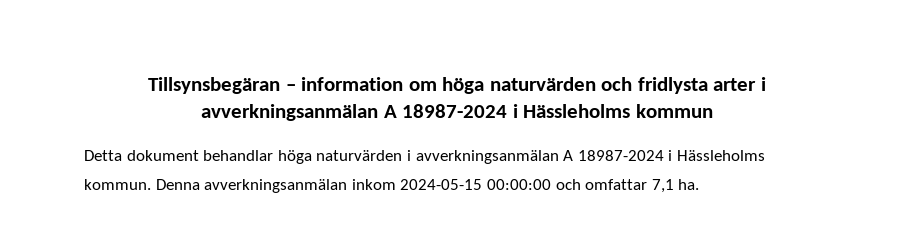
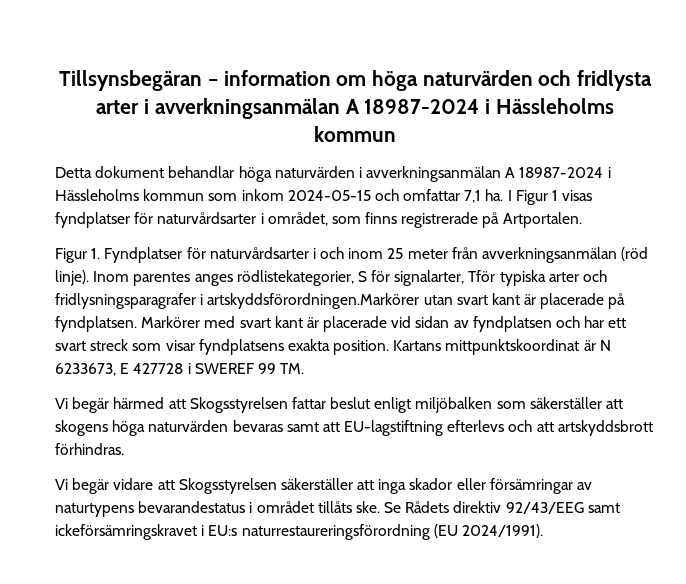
[84,179,348,193] kommun. Denna avverkningsanmälan -> [143,189,238,201] kommun som
[486,179,551,190] 00:00:00 -> (371, 195) none
(700, 184) none -> [507,190,593,205] [55,212,582,228] [55,247,649,263] [55,270,608,286] [55,293,626,309] [55,316,627,332] [55,339,611,355] [55,363,305,376] [55,397,624,413] [55,420,653,436] [55,443,124,455] [55,478,593,494] [55,501,620,517] [55,524,543,540] I Figur 1 visas fyndplatser för naturvårdsarter i området, som finns registrerade på Artportalen. // Figur 1. Fyndplatser för naturvårdsarter i och inom 25 meter från avverkningsanmälan (röd linje). Inom parentes anges rödlistekategorier, S för signalarter, Tför typiska arter och fridlysningsparagrafer i artskyddsförordningen.Markörer utan svart kant är placerade på fyndplatsen. Markörer med svart kant är placerade vid sidan av fyndplatsen och har ett svart streck som visar fyndplatsens exakta position. Kartans mittpunktskoordinat är N 6233673, E 427728 i SWEREF 99 TM. // Vi begär härmed att Skogsstyrelsen fattar beslut enligt miljöbalken som säkerställer att skogens höga naturvärden bevaras samt att EU-lagstiftning efterlevs och att artskyddsbrott förhindras. // Vi begär vidare att Skogsstyrelsen säkerställer att inga skador eller försämringar av naturtypens bevarandestatus i området tillåts ske. Se Rådets direktiv 92/43/EEG samt ickeförsämringskravet i EU:s naturrestaureringsförordning (EU 2024/1991).

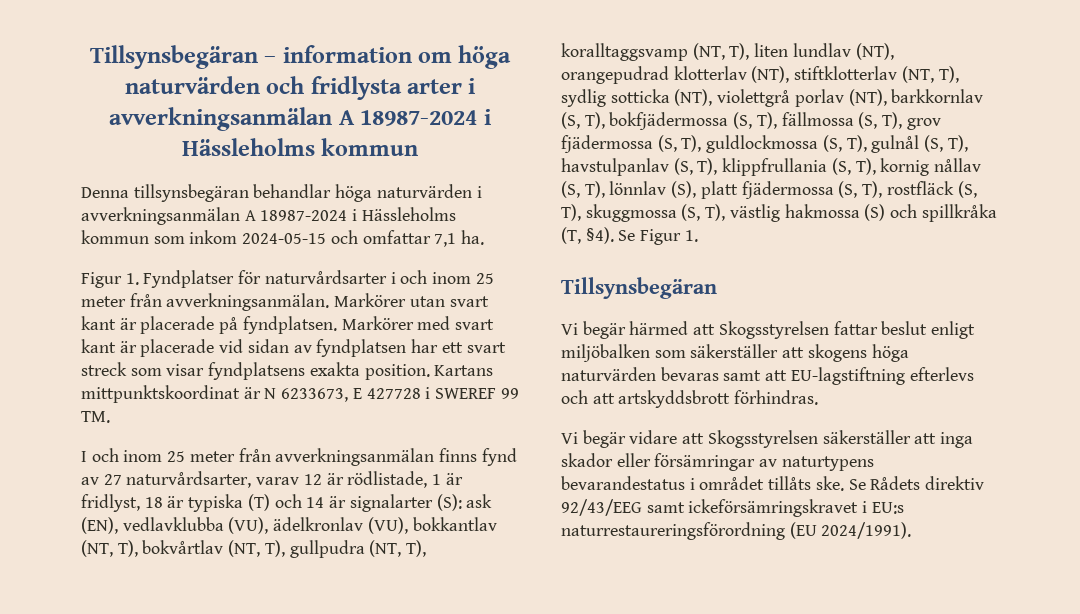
[55,166,165,178] Detta dokument -> [81,184,249,202] Denna tillsynsbegäran
[507,190,593,205] [55,212,582,228] I Figur 1 visas fyndplatser för naturvårdsarter i området, som finns registrerade på Artportalen. -> (485, 237) none
[482,247,649,263] [55,270,608,286] [55,293,420,309] avverkningsanmälan (röd linje). Inom parentes anges rödlistekategorier, S för signalarter, Tför typiska arter och fridlysningsparagrafer i artskyddsförordningen.Markörer -> [166,293,407,311] avverkningsanmälan. Markörer
[556,316,581,328] och -> (407, 348) none
(305, 368) none -> [81,448,517,466] [81,471,463,488] [81,494,493,512] [81,517,497,534] [81,540,427,558] [561,43,894,61] [561,66,959,84] [561,89,984,107] [561,112,941,130] [561,135,968,153] [561,158,982,176] [561,181,977,199] [561,204,997,222] [561,227,698,245] [561,277,717,299] // I och inom 25 meter från avverkningsanmälan finns fynd av 27 naturvårdsarter, varav 12 är rödlistade, 1 är fridlyst, 18 är typiska (T) och 14 är signalarter (S): ask (EN), vedlavklubba (VU), ädelkronlav (VU), bokkantlav (NT, T), bokvårtlav (NT, T), gullpudra (NT, T), koralltaggsvamp (NT, T), liten lundlav (NT), orangepudrad klotterlav (NT), stiftklotterlav (NT, T), sydlig sotticka (NT), violettgrå porlav (NT), barkkornlav (S, T), bokfjädermossa (S, T), fällmossa (S, T), grov fjädermossa (S, T), guldlockmossa (S, T), gulnål (S, T), havstulpanlav (S, T), klippfrullania (S, T), kornig nållav (S, T), lönnlav (S), platt fjädermossa (S, T), rostfläck (S, T), skuggmossa (S, T), västlig hakmossa (S) och spillkråka (T, §4). Se Figur 1. // Tillsynsbegäran

